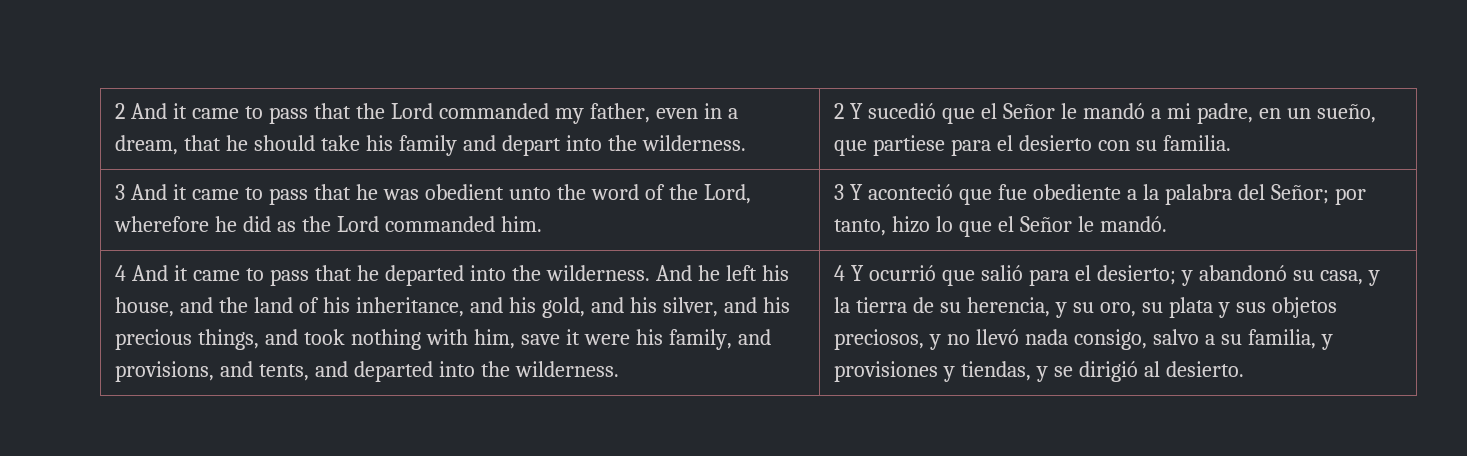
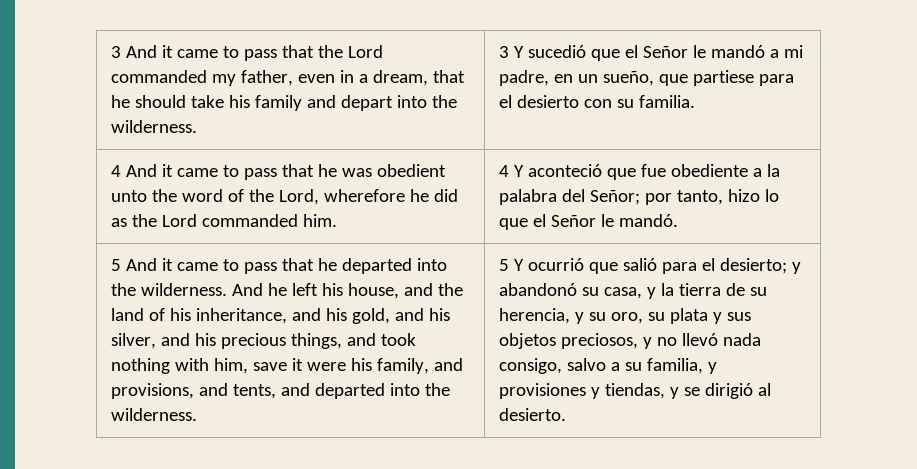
[115,103,126,119] 2 -> [110,46,121,58] 3
[834,103,845,119] 2 -> [498,46,509,58] 3
[115,184,126,200] 3 -> [110,165,121,177] 4
[834,184,845,200] 3 -> [498,165,509,177] 4
[115,265,127,281] 4 -> [110,259,121,271] 5
[834,265,846,281] 4 -> [498,259,509,271] 5

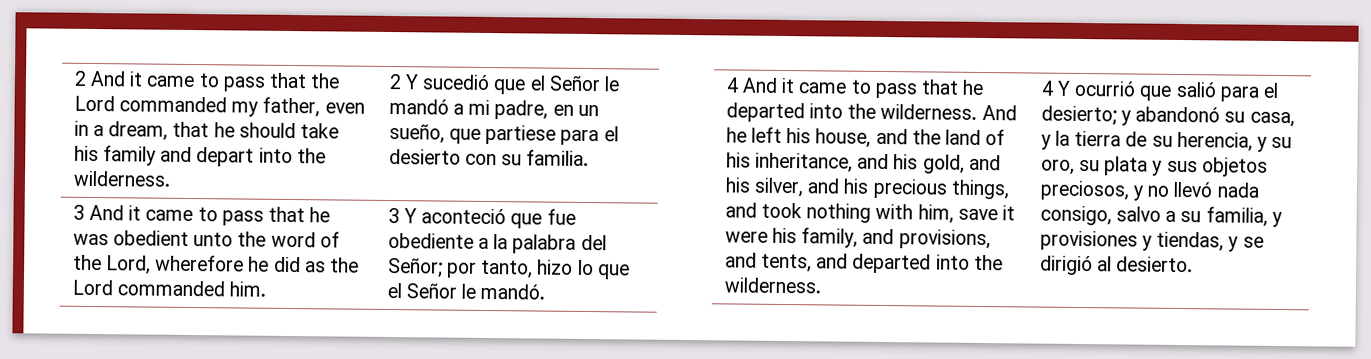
[110,46,121,58] 3 -> [73,70,87,86] 2
[498,46,509,58] 3 -> [388,73,402,90] 2
[110,165,121,177] 4 -> [72,204,85,220] 3
[498,165,509,177] 4 -> [387,207,400,224] 3
[110,259,121,271] 5 -> [725,77,739,93] 4
[498,259,509,271] 5 -> [1040,80,1054,96] 4

